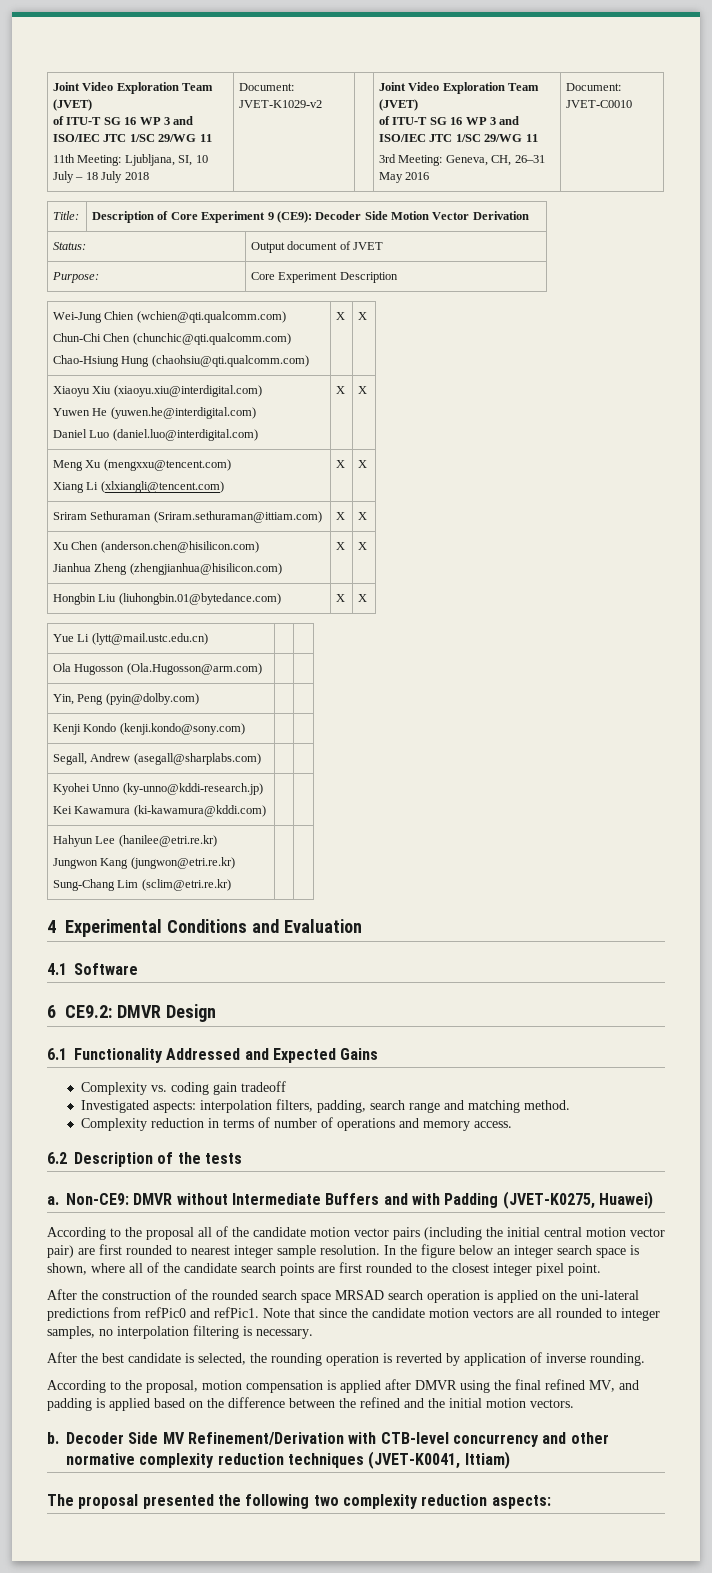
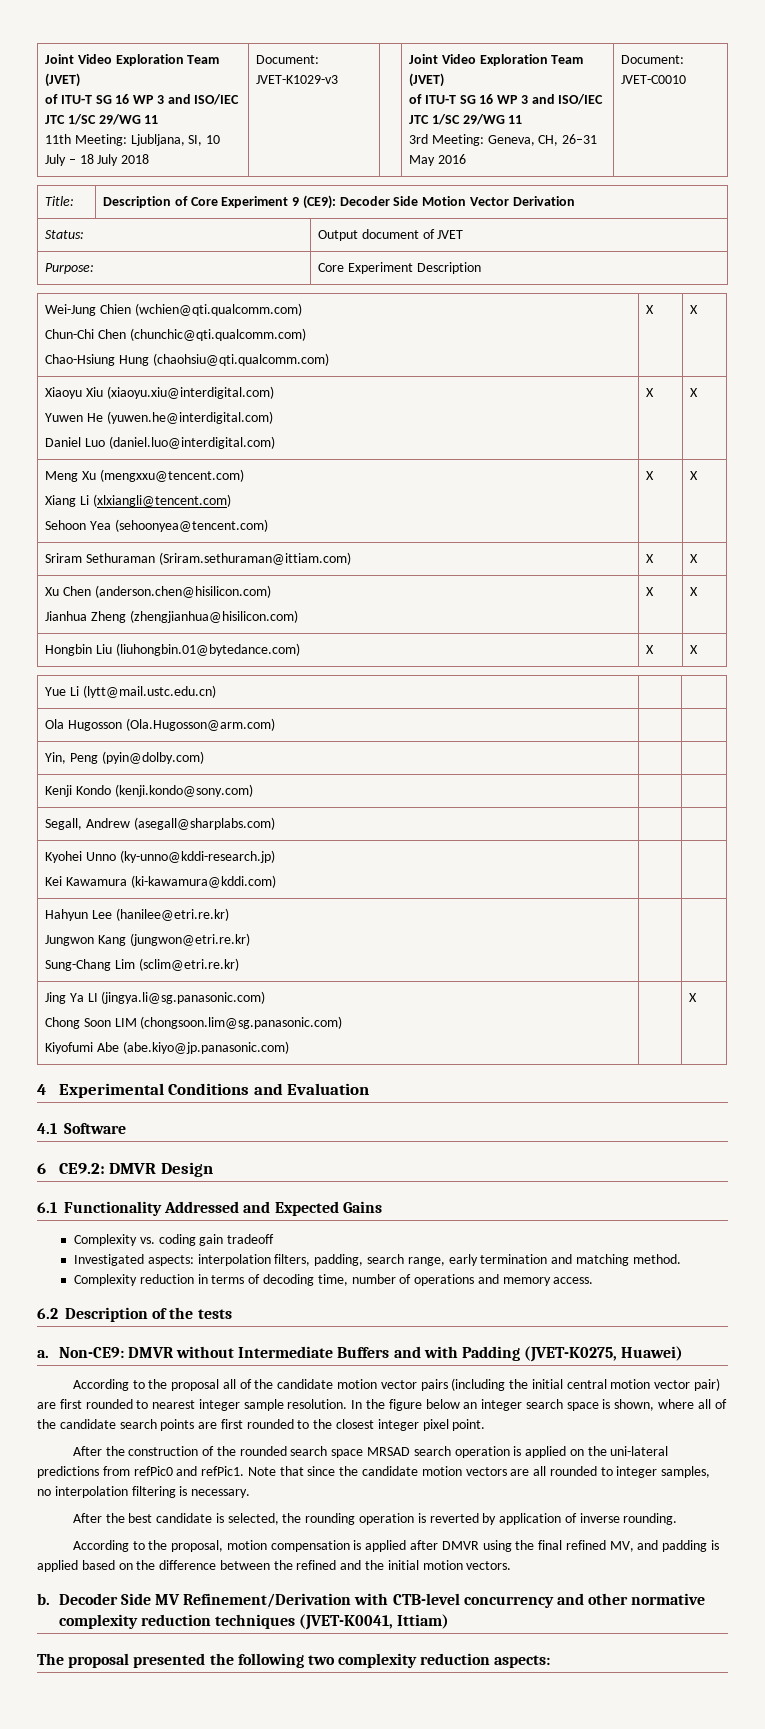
[239,100,323,108] JVET-K1029-v2 -> [255,75,338,84] JVET-K1029-v3
(224, 487) none -> [44,519,268,532] // Sehoon Yea (sehoonyea@tencent.com)
(231, 885) none -> [44,991,266,1004] [44,1016,343,1029] [44,1041,289,1054] [688,993,697,1002] // Jing Ya LI (jingya.li@sg.panasonic.com) // Chong Soon LIM (chongsoon.lim@sg.panasonic.com) // Kiyofumi Abe (abe.kiyo@jp.panasonic.com) | | X
[408,1102,440,1113] range -> [407,1254,548,1266] range, early termination
(270, 1122) none -> [262,1274,348,1286] decoding time,

